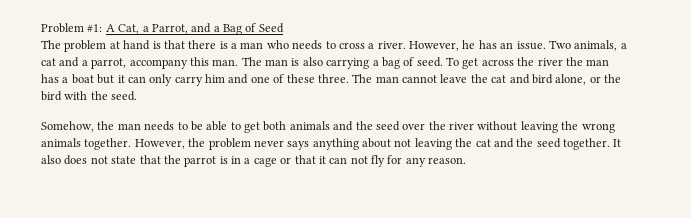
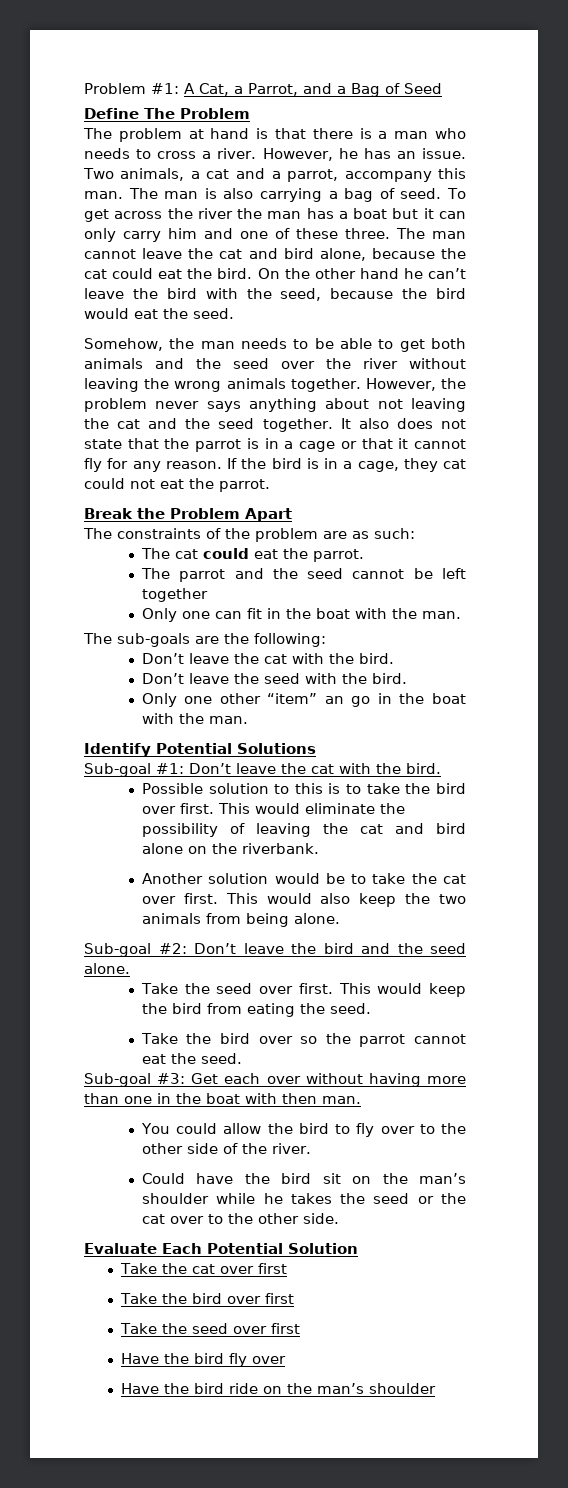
(284, 28) none -> [84,108,250,119] // Define The Problem
[589,74,621,83] [41,91,88,101] or the bird with -> [371,248,466,259] [84,268,466,279] [84,288,466,301] [84,308,158,319] because the cat could eat the bird. On the other hand he can’t leave the bird with the seed, because the bird would eat
[329,156,368,164] can not -> [414,439,467,449] cannot
(467, 160) none -> [227,458,466,472] [84,478,270,492] [84,508,292,522] [83,528,415,542] [140,548,364,562] [140,568,467,582] [141,588,208,602] [141,608,461,622] [83,633,326,647] [141,653,394,664] [141,673,407,684] [141,693,467,707] [141,713,248,724] [84,743,316,757] [84,763,441,777] [141,783,467,794] [141,803,405,814] [141,823,466,837] [141,843,319,854] [141,873,467,884] [141,893,467,907] [141,913,340,927] [84,943,466,957] [84,963,130,974] [140,983,467,997] [141,1003,371,1017] [140,1033,466,1047] [141,1053,242,1064] [84,1073,466,1087] [84,1093,361,1104] [140,1123,467,1137] [141,1143,311,1154] [141,1173,466,1184] [141,1193,467,1204] [141,1213,339,1224] [84,1243,358,1254] [119,1263,287,1274] [119,1293,294,1304] [119,1323,300,1334] [120,1353,286,1367] [120,1383,436,1394] If the bird is in a cage, they cat could not eat the parrot. // Break the Problem Apart // The constraints of the problem are as such: // The cat could eat the parrot. // The parrot and the seed cannot be left together // Only one can fit in the boat with the man. // The sub-goals are the following: // Don’t leave the cat with the bird. // Don’t leave the seed with the bird. // Only one other “item” an go in the boat with the man. // Identify Potential Solutions // Sub-goal #1: Don’t leave the cat with the bird. // Possible solution to this is to take the bird over first. This would eliminate the possibility of leaving the cat and bird alone on the riverbank. // Another solution would be to take the cat over first. This would also keep the two animals from being alone. // Sub-goal #2: Don’t leave the bird and the seed alone. // Take the seed over first. This would keep the bird from eating the seed. // Take the bird over so the parrot cannot eat the seed. // Sub-goal #3: Get each over without having more than one in the boat with then man. // You could allow the bird to fly over to the other side of the river. // Could have the bird sit on the man’s shoulder while he takes the seed or the cat over to the other side. // Evaluate Each Potential Solution // Take the cat over first // Take the bird over first // Take the seed over first // Have the bird fly over // Have the bird ride on the man’s shoulder

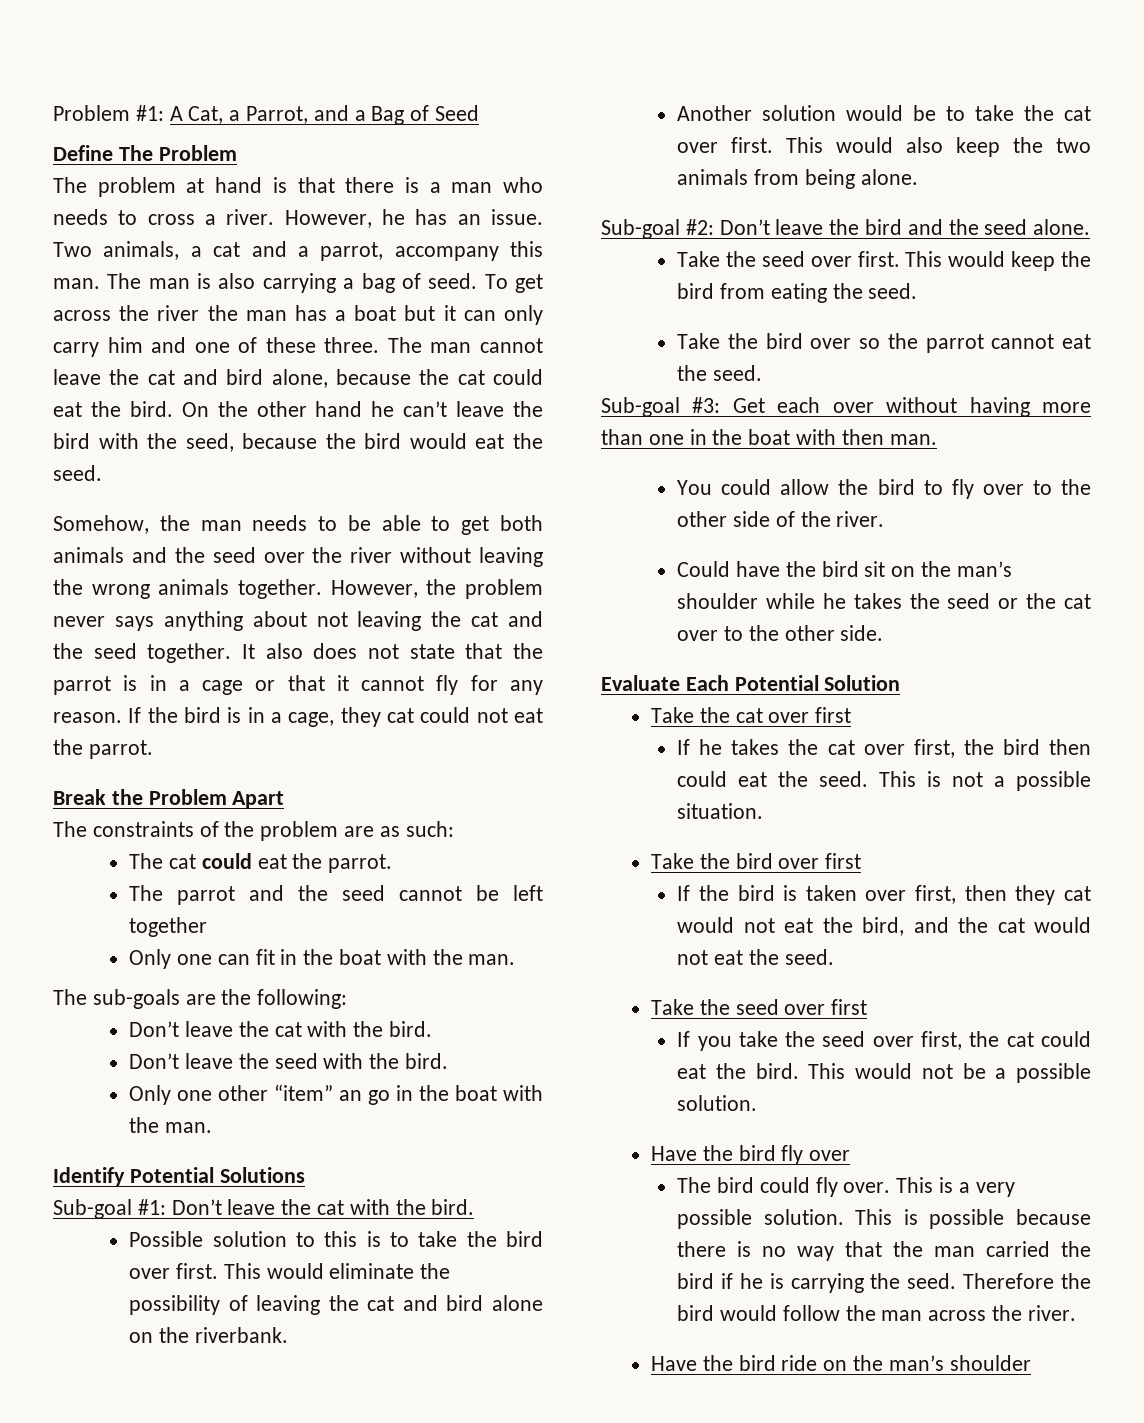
(287, 1268) none -> [677,739,1091,758] [677,771,1091,791] [677,803,764,819] // If he takes the cat over first, the bird then could eat the seed. This is not a possible situation.
(294, 1298) none -> [677,885,1091,905] [677,917,1091,936] [677,949,834,965] // If the bird is taken over first, then they cat would not eat the bird, and the cat would not eat the seed.
(300, 1328) none -> [677,1031,1091,1051] [677,1063,1091,1083] [677,1095,758,1111] // If you take the seed over first, the cat could eat the bird. This would not be a possible solution.
(286, 1360) none -> [677,1177,1015,1197] [677,1209,1091,1229] [677,1241,1091,1261] [677,1273,1091,1293] [677,1305,1076,1321] // The bird could fly over. This is a very possible solution. This is possible because there is no way that the man carried the bird if he is carrying the seed. Therefore the bird would follow the man across the river.

